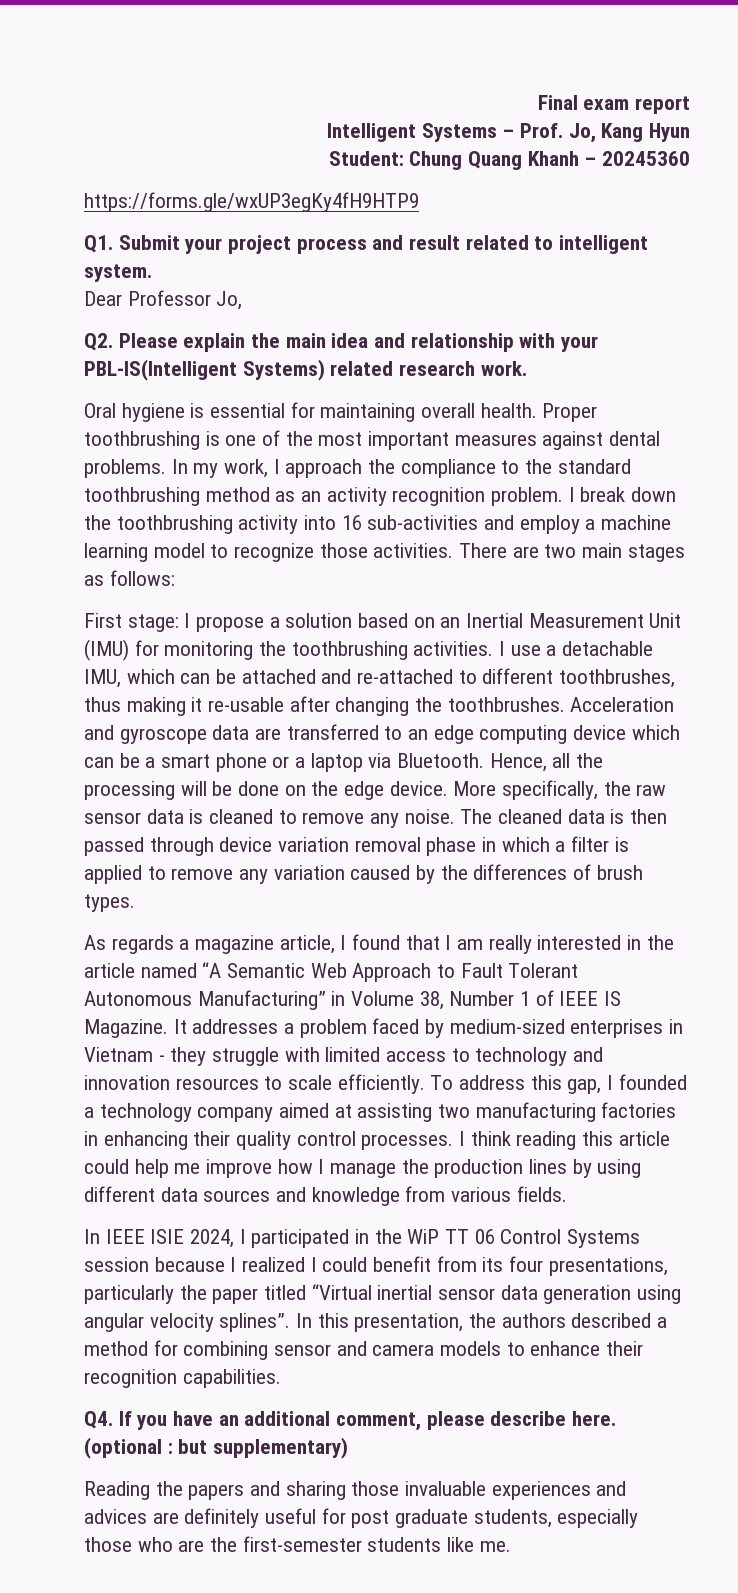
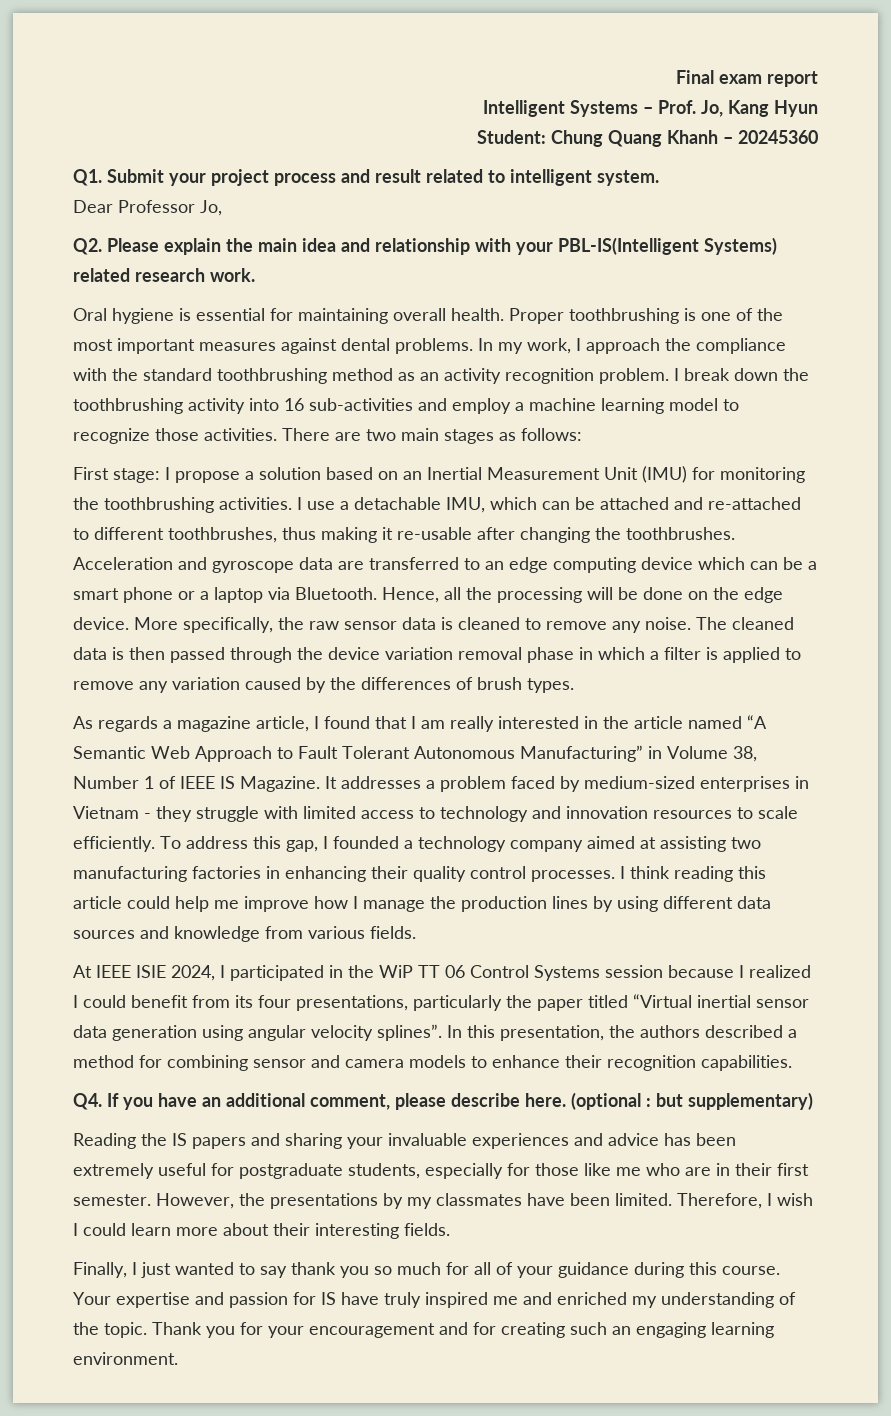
[84,192,419,212] // https://forms.gle/wxUP3egKy4fH9HTP9 -> (818, 137) none
[501,460,520,474] to -> [73,368,107,381] with
(214, 846) none -> [297,647,323,660] the
[84,1229,100,1244] In -> [73,965,92,978] At
(183, 1488) none -> [172,1133,187,1146] IS
[351,1481,400,1496] those -> [347,1137,383,1149] your
[84,1508,639,1528] [84,1536,511,1552] advices are definitely useful for post graduate students, especially those who are the first-semester students like me. -> [608,1133,736,1146] [73,1163,809,1179] [73,1193,813,1209] [73,1223,450,1239] [73,1262,780,1278] [73,1292,796,1308] [73,1322,774,1338] [73,1352,178,1365] advice has been extremely useful for postgraduate students, especially for those like me who are in their first semester. However, the presentations by my classmates have been limited. Therefore, I wish I could learn more about their interesting fields. // Finally, I just wanted to say thank you so much for all of your guidance during this course. Your expertise and passion for IS have truly inspired me and enriched my understanding of the topic. Thank you for your encouragement and for creating such an engaging learning environment.

